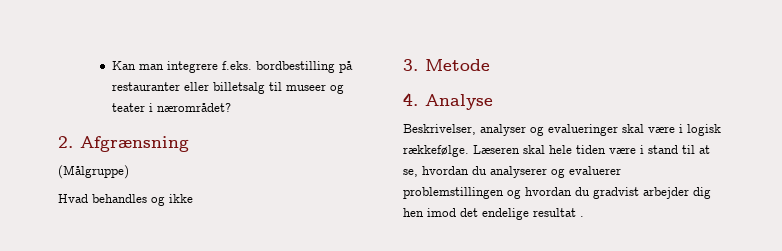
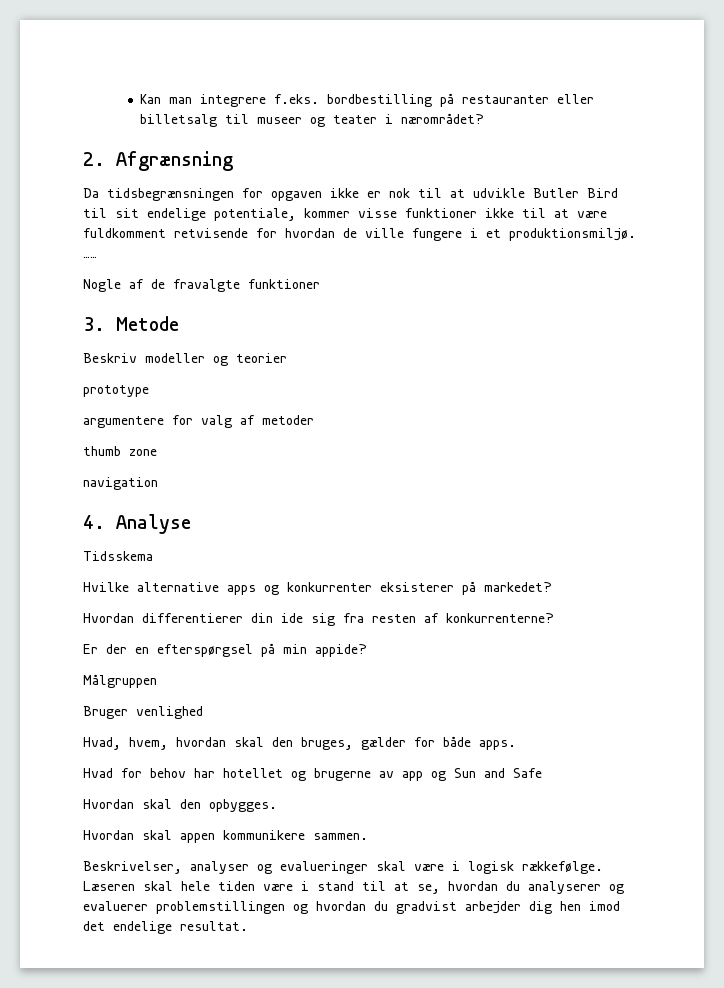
[58,165,129,179] [58,194,193,206] [403,59,490,71] [403,93,493,110] (Målgruppe) // Hvad behandles og ikke // 3. Metode // 4. Analyse -> [83,188,618,201] [83,208,607,221] [83,228,636,241] [83,256,97,258] [83,279,320,292] [83,316,179,331] [83,353,287,366] [83,385,149,397] [83,415,314,428] [83,446,157,456] [83,477,158,490] [83,514,191,534] [83,551,153,561] [83,581,552,595] [83,613,554,626] [83,643,367,657] [83,674,157,688] [83,706,203,719] [83,736,516,750] [83,768,542,781] [83,799,277,812] [83,830,368,843] Da tidsbegrænsningen for opgaven ikke er nok til at udvikle Butler Bird til sit endelige potentiale, kommer visse funktioner ikke til at være fuldkomment retvisende for hvordan de ville fungere i et produktionsmiljø. …… // Nogle af de fravalgte funktioner // 3. Metode // Beskriv modeller og teorier // prototype // argumentere for valg af metoder // thumb zone // navigation // 4. Analyse // Tidsskema // Hvilke alternative apps og konkurrenter eksisterer på markedet? // Hvordan differentierer din ide sig fra resten af konkurrenterne? // Er der en efterspørgsel på min appide? // Målgruppen // Bruger venlighed // Hvad, hvem, hvordan skal den bruges, gælder for både apps. // Hvad for behov har hotellet og brugerne av app og Sun and Safe // Hvordan skal den opbygges. // Hvordan skal appen kommunikere sammen.
[533,208,584,217] resultat . -> [180,921,248,931] resultat.

